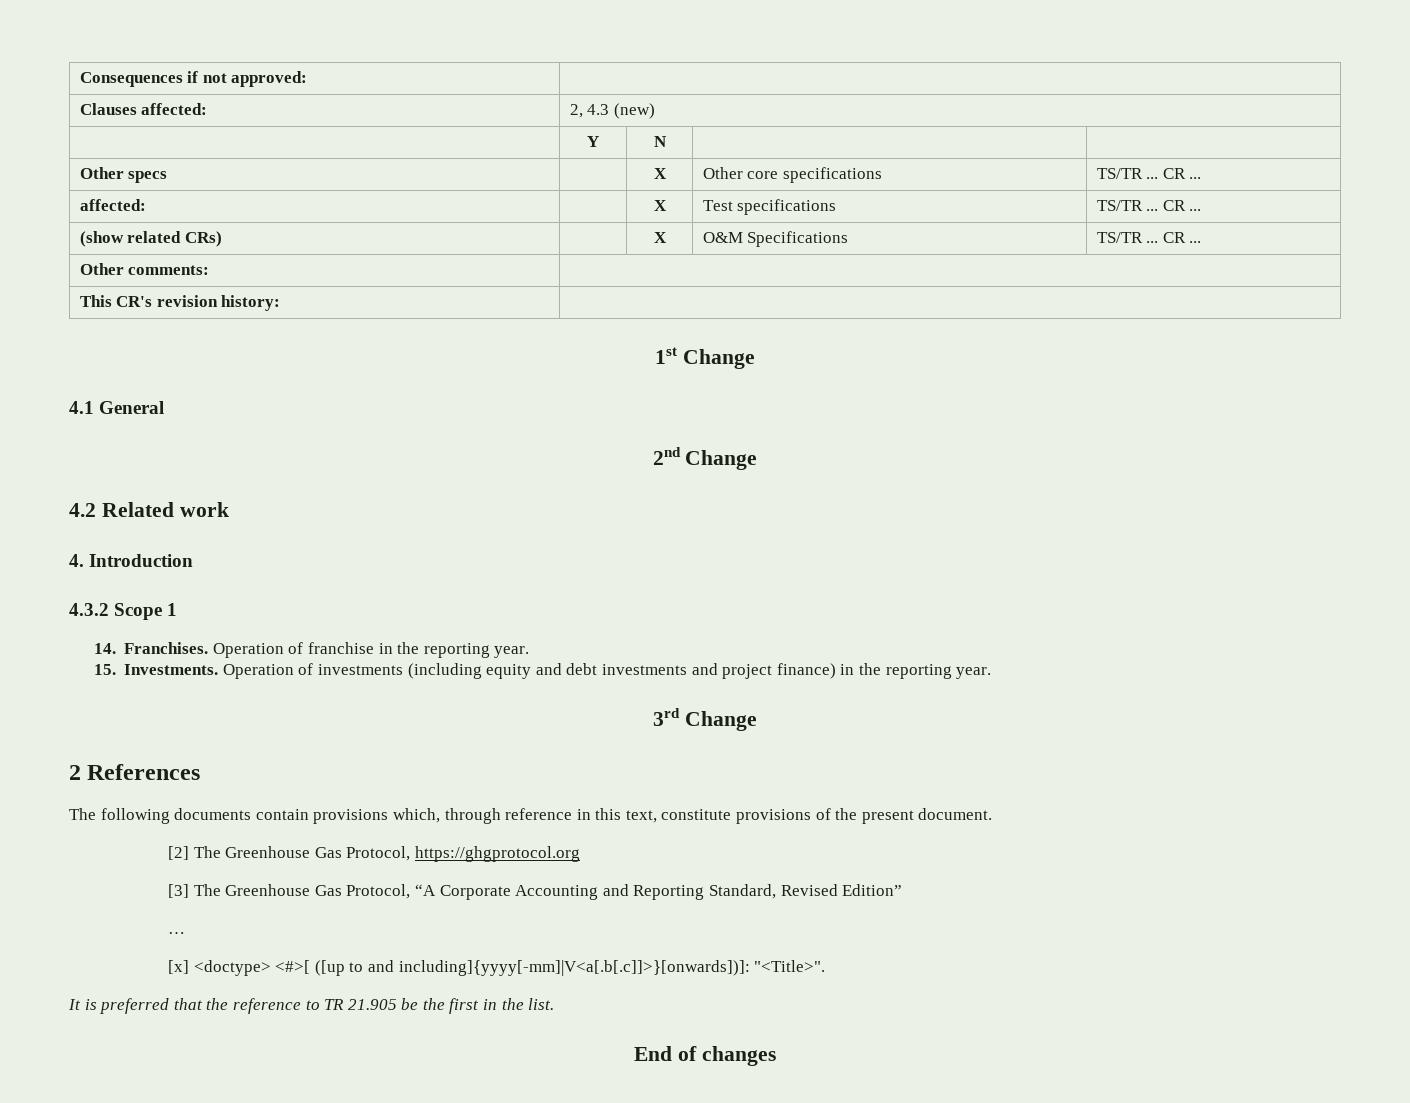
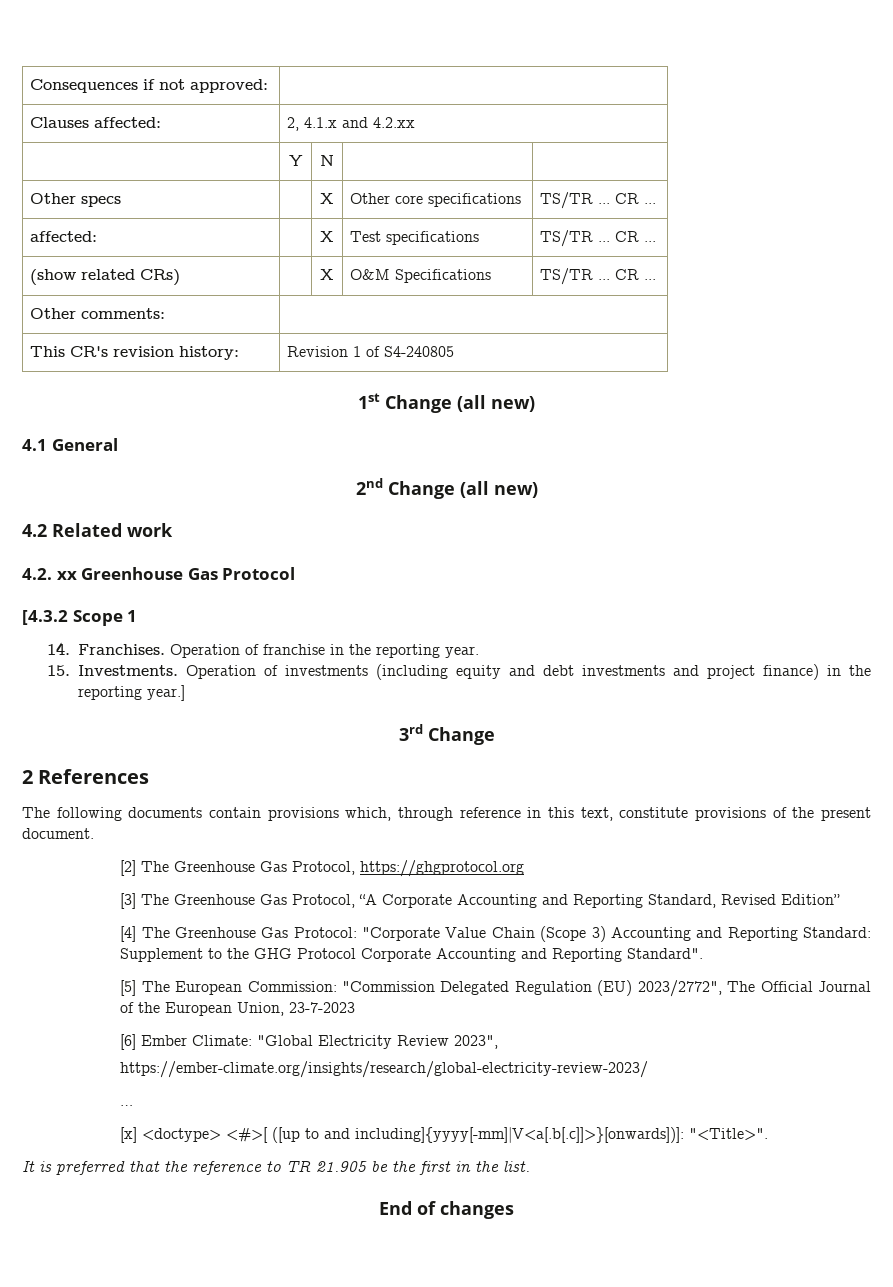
[587,103,655,119] 4.3 (new) -> [304,117,416,128] 4.1.x and 4.2.xx
(281, 303) none -> [287,346,455,357] Revision 1 of S4-240805
(755, 359) none -> [457,395,535,412] (all new)
(758, 460) none -> [459,481,538,498] (all new)
[69,554,194,567] [69,603,109,616] 4. Introduction // 4.3.2 -> [22,567,296,580] [22,610,68,625] 4.2. xx Greenhouse Gas Protocol // [4.3.2
[956,667,992,679] year. -> [146,685,185,701] year.]
(903, 890) none -> [120,926,872,942] [120,948,704,962] [120,980,872,997] [120,1002,356,1016] [120,1034,499,1050] [120,1061,649,1078] // [4] The Greenhouse Gas Protocol: "Corporate Value Chain (Scope 3) Accounting and Reporting Standard: Supplement to the GHG Protocol Corporate Accounting and Reporting Standard". // [5] The European Commission: "Commission Delegated Regulation (EU) 2023/2772", The Official Journal of the European Union, 23-7-2023 // [6] Ember Climate: "Global Electricity Review 2023", // https://ember-climate.org/insights/research/global-electricity-review-2023/

